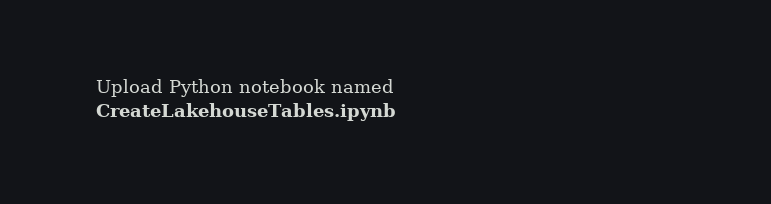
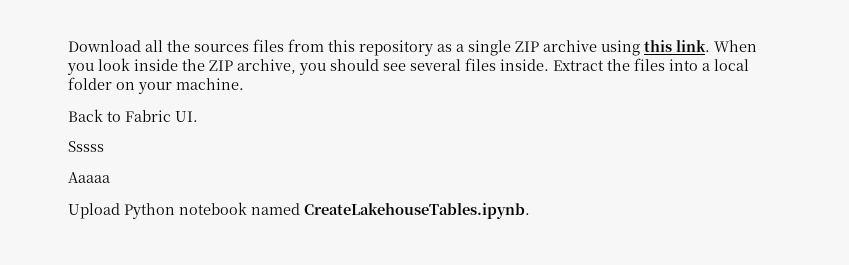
(96, 88) none -> [68,39,757,56] [67,58,749,75] [68,77,244,94] [68,109,198,122] [68,141,104,152] [68,172,110,183] Download all the sources files from this repository as a single ZIP archive using this link. When you look inside the ZIP archive, you should see several files inside. Extract the files into a local folder on your machine. // Back to Fabric UI. // Sssss // Aaaaa //
[96,103,396,121] CreateLakehouseTables.ipynb -> [304,203,530,219] CreateLakehouseTables.ipynb.

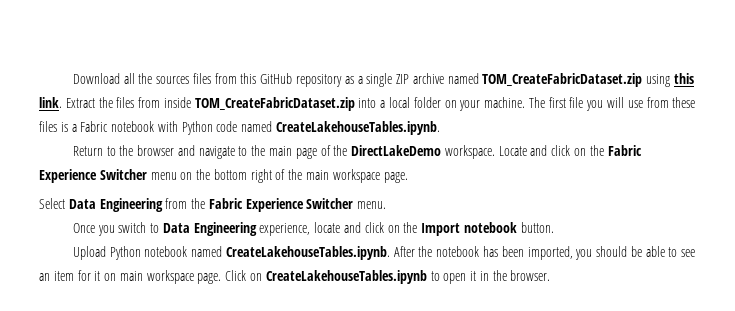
(355, 46) none -> [260,73,293,84] GitHub
(597, 46) none -> [447,73,643,87] named TOM_CreateFabricDataset.zip
[714,40,757,52] [67,58,665,75] When you look inside the ZIP archive, you should see several files inside. Extract the files -> [65,97,355,111] Extract the files from inside TOM_CreateFabricDataset.zip
[68,109,198,122] [68,141,104,152] [68,172,110,183] // Back to Fabric UI. // Sssss // Aaaaa -> [528,97,696,111] [39,121,441,135] [72,145,641,159] [39,169,408,183] [39,198,387,212] [72,222,554,236] The first file you will use from these files is a Fabric notebook with Python code named CreateLakehouseTables.ipynb. // Return to the browser and navigate to the main page of the DirectLakeDemo workspace. Locate and click on the Fabric Experience Switcher menu on the bottom right of the main workspace page. // Select Data Engineering from the Fabric Experience Switcher menu. // Once you switch to Data Engineering experience, locate and click on the Import notebook button.
(530, 211) none -> [393,246,696,260] [39,270,551,284] After the notebook has been imported, you should be able to see an item for it on main workspace page. Click on CreateLakehouseTables.ipynb to open it in the browser.

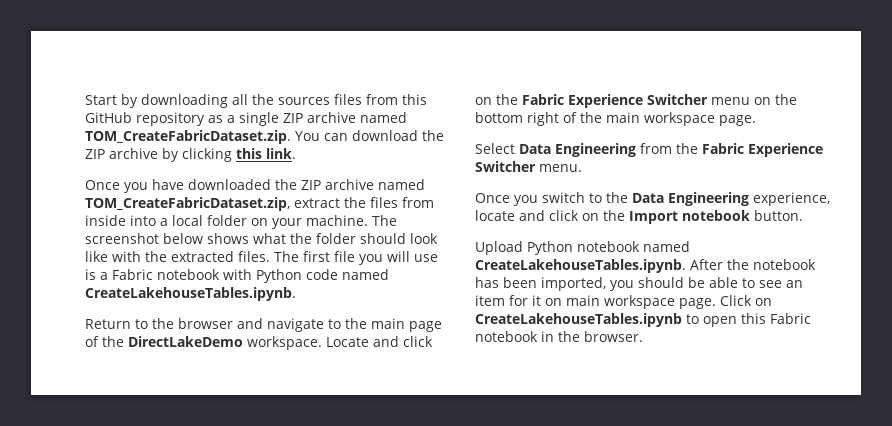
[72,73,120,84] Download -> [85,94,228,108] Start by downloading
[482,73,694,87] [39,97,95,108] TOM_CreateFabricDataset.zip using this link. Extract -> [85,130,444,144] [85,148,296,162] [85,179,425,193] [85,197,340,211] TOM_CreateFabricDataset.zip. You can download the ZIP archive by clicking this link. // Once you have downloaded the ZIP archive named TOM_CreateFabricDataset.zip, extract
[194,97,355,111] TOM_CreateFabricDataset.zip -> (126, 220) none
(545, 102) none -> [85,233,438,244] [85,251,299,262] screenshot below shows what the folder should look like with the extracted files. The
[646,97,696,108] [39,121,57,132] from these files -> (438, 258) none
(160, 228) none -> [606,192,628,203] the
[470,271,477,281] it -> [740,313,811,324] [475,331,538,342] this Fabric notebook

